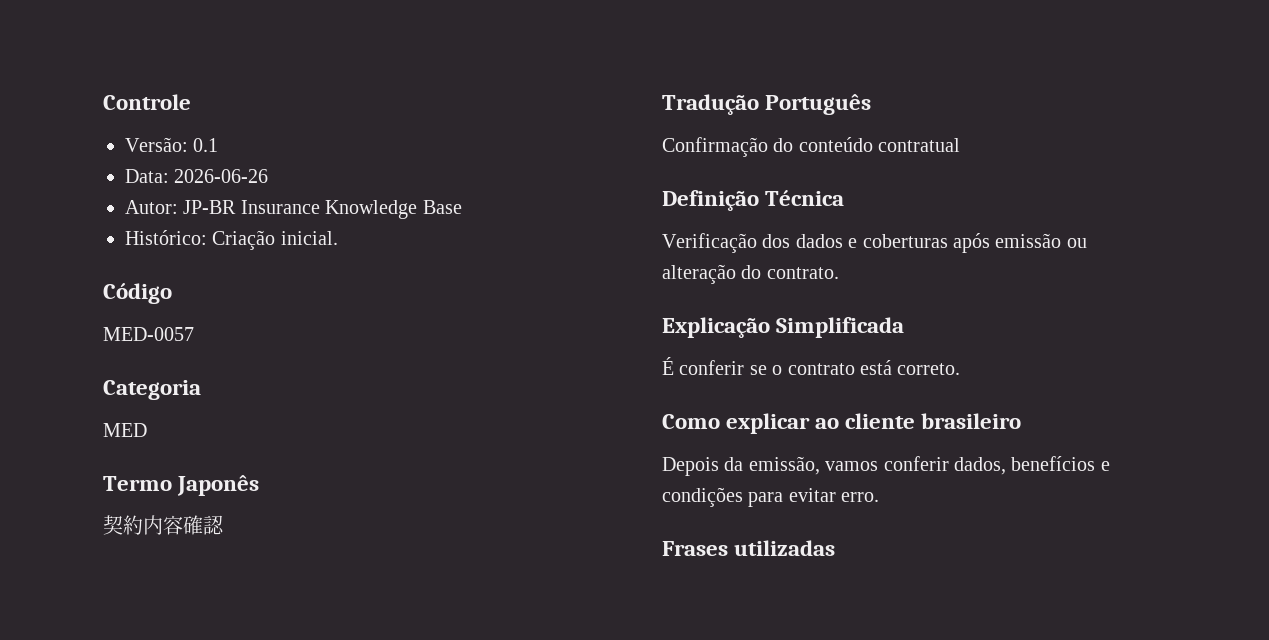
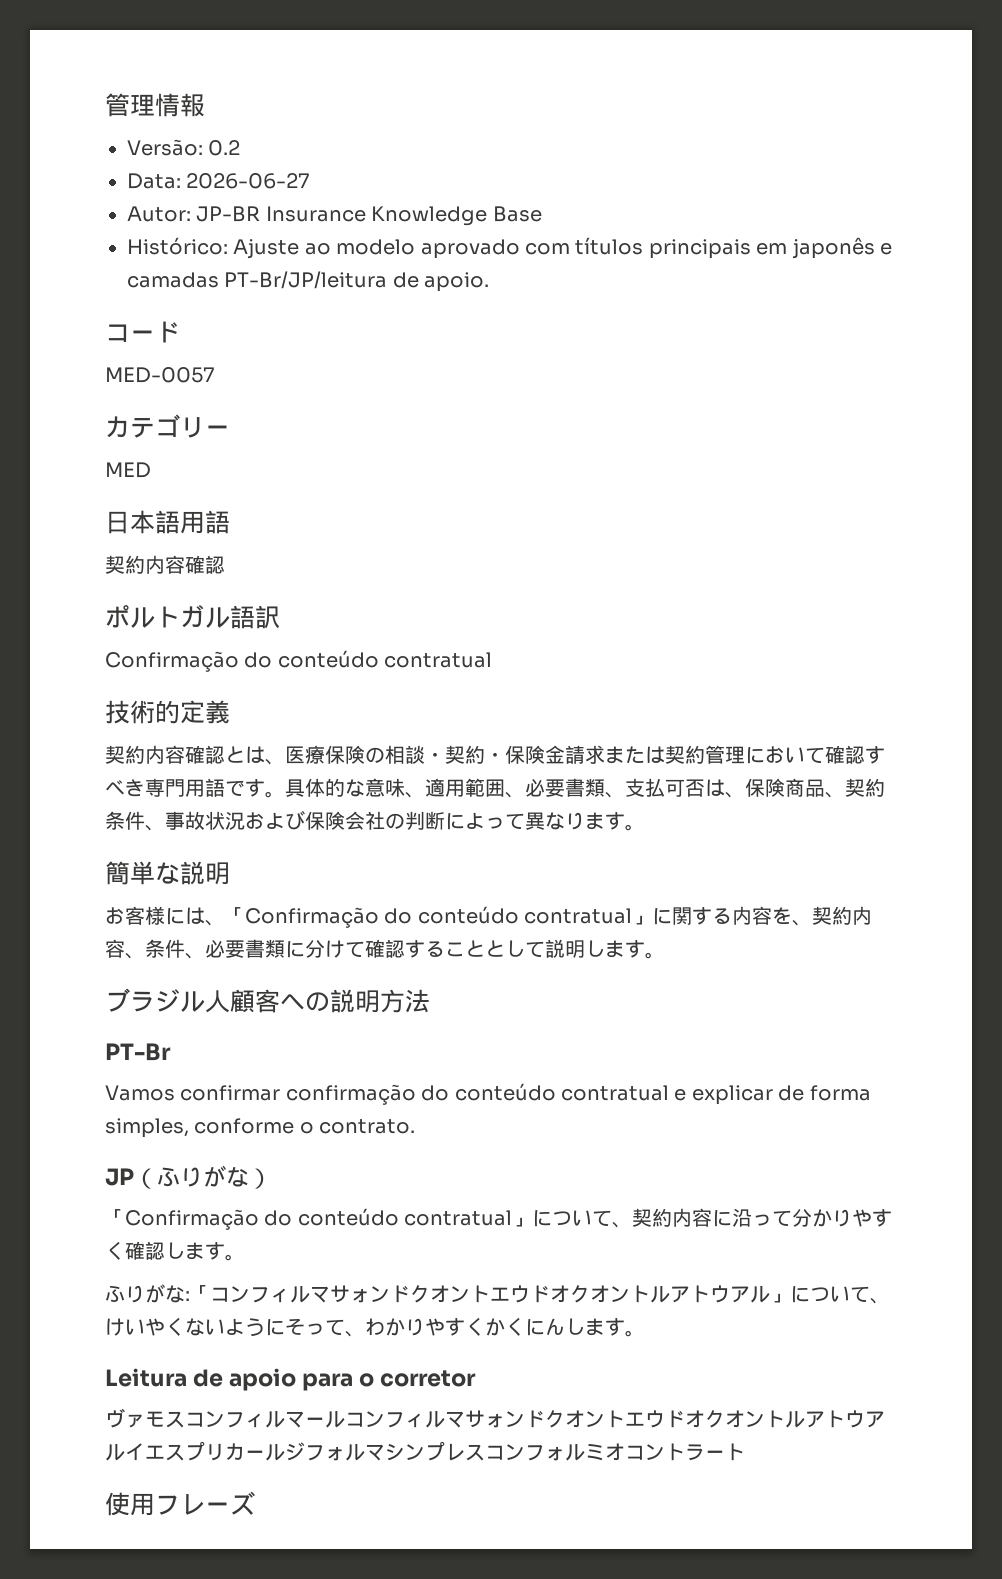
[103,94,191,110] Controle -> [105,93,205,117] 管理情報
[193,138,219,152] 0.1 -> [208,140,241,156] 0.2
[174,169,269,183] 2026-06-26 -> [186,173,310,189] 2026-06-27
[212,230,338,250] [103,283,172,304] Criação inicial. // Código -> [233,237,892,259] [127,271,490,292] [105,321,180,343] Ajuste ao modelo aprovado com títulos principais em japonês e camadas PT-Br/JP/leitura de apoio. // コード
[103,380,201,400] Categoria -> [105,414,230,438] カテゴリー
[103,475,260,496] Termo Japonês -> [105,510,230,534] 日本語用語
[662,94,872,115] Tradução Português -> [105,605,280,629] ポルトガル語訳
[662,190,845,211] [662,233,1087,253] [662,264,839,284] [662,317,905,338] [662,357,961,375] [662,413,1022,434] [662,456,1110,476] [662,487,880,507] [662,540,836,556] Definição Técnica // Verificação dos dados e coberturas após emissão ou alteração do contrato. // Explicação Simplificada // É conferir se o contrato está correto. // Como explicar ao cliente brasileiro // Depois da emissão, vamos conferir dados, benefícios e condições para evitar erro. // Frases utilizadas -> [105,700,230,724] [105,745,885,765] [105,778,885,798] [105,810,645,831] [105,861,230,885] [105,906,873,928] [105,939,665,959] [105,988,430,1013] [105,1043,171,1061] [105,1083,871,1105] [105,1118,416,1138] [105,1165,272,1189] [105,1208,893,1230] [105,1241,245,1261] [105,1284,890,1304] [105,1317,645,1337] [105,1368,477,1391] [105,1408,885,1428] [105,1441,745,1461] [105,1491,255,1516] 技術的定義 // 契約内容確認とは、医療保険の相談・契約・保険金請求または契約管理において確認すべき専門用語です。具体的な意味、適用範囲、必要書類、支払可否は、保険商品、契約条件、事故状況および保険会社の判断によって異なります。 // 簡単な説明 // お客様には、「Confirmação do conteúdo contratual」に関する内容を、契約内容、条件、必要書類に分けて確認することとして説明します。 // ブラジル人顧客への説明方法 // PT-Br // Vamos confirmar confirmação do conteúdo contratual e explicar de forma simples, conforme o contrato. // JP（ふりがな） // 「Confirmação do conteúdo contratual」について、契約内容に沿って分かりやすく確認します。 // ふりがな:「コンフィルマサォンドクオントエウドオクオントルアトウアル」について、けいやくないようにそって、わかりやすくかくにんします。 // Leitura de apoio para o corretor // ヴァモスコンフィルマールコンフィルマサォンドクオントエウドオクオントルアトウアルイエスプリカールジフォルマシンプレスコンフォルミオコントラート // 使用フレーズ

